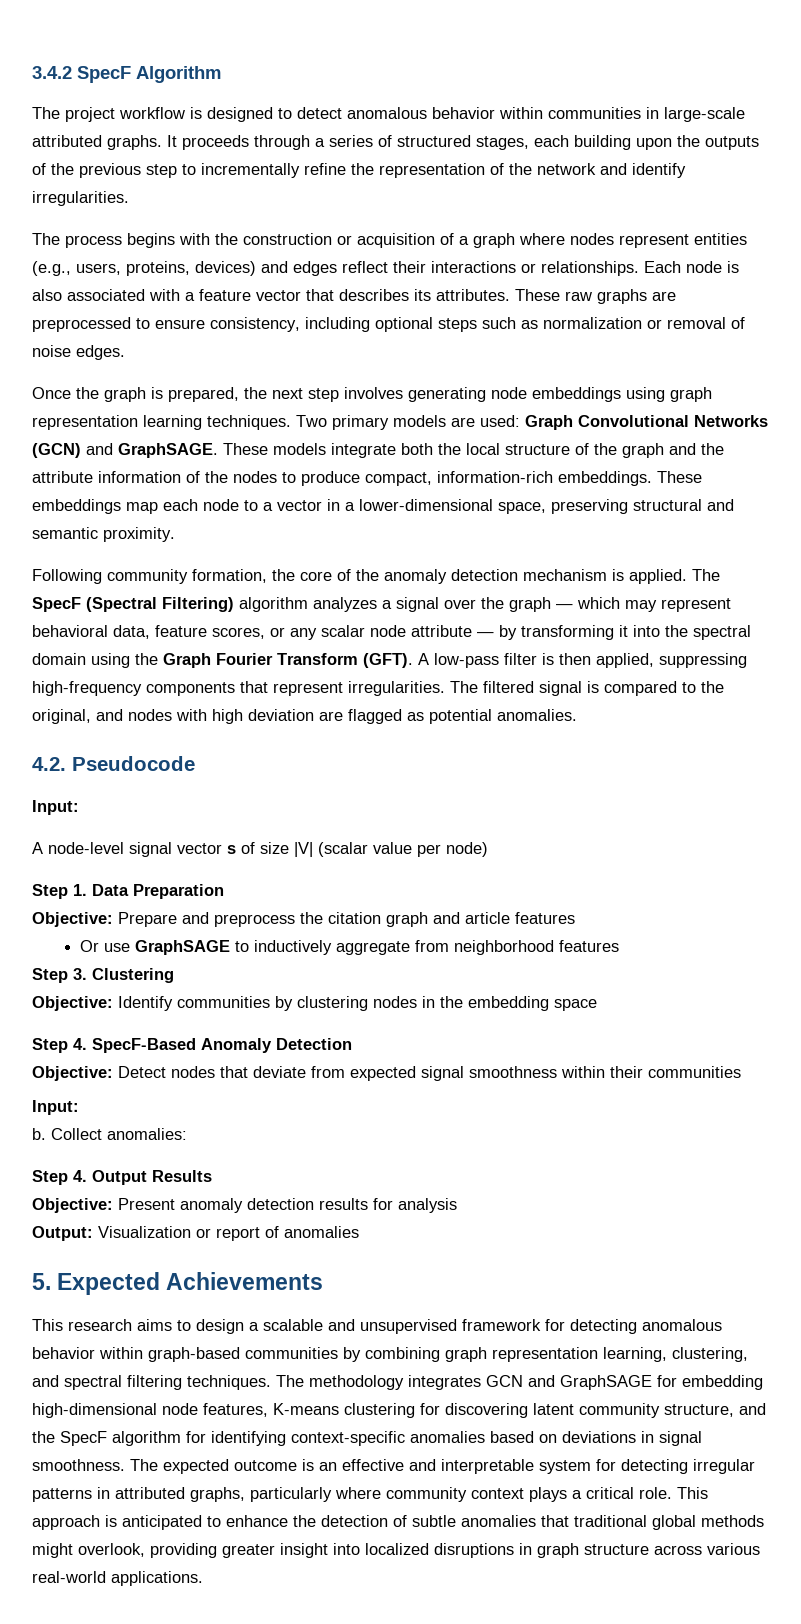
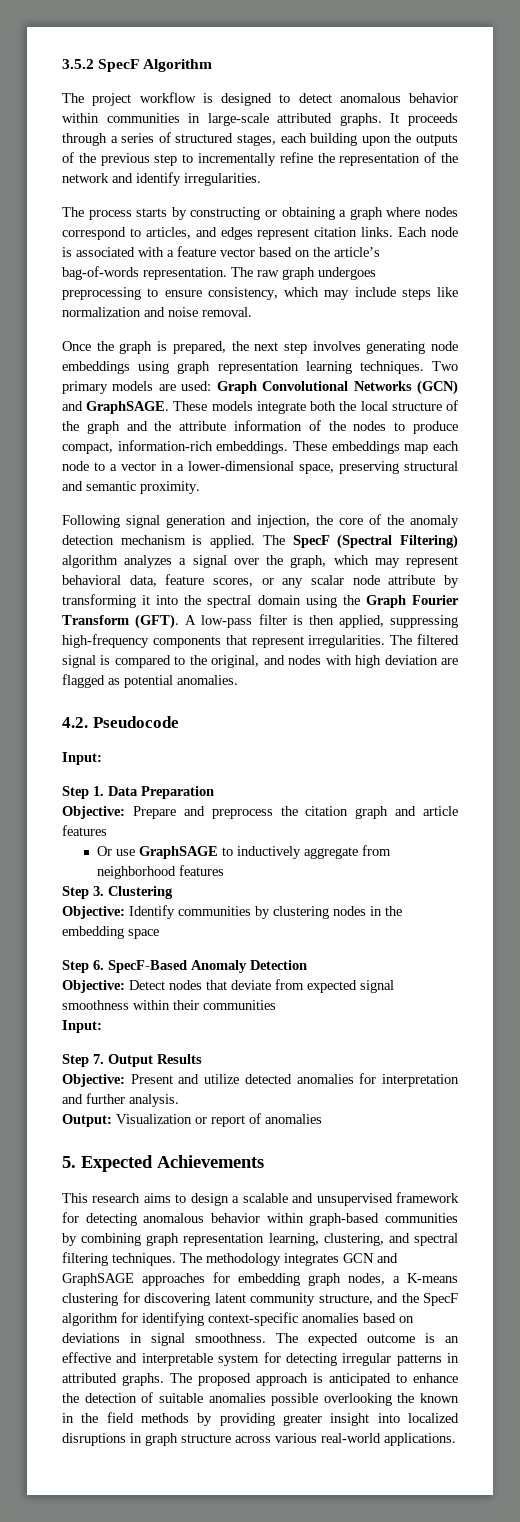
[32,66,72,79] 3.4.2 -> [62,59,94,69] 3.5.2
[127,233,747,248] [32,261,639,276] begins with the construction or acquisition of a graph where nodes represent entities (e.g., users, proteins, devices) and edges reflect their interactions or relationships. -> [136,207,459,220] [62,227,394,240] starts by constructing or obtaining a graph where nodes correspond to articles, and edges represent citation links.
[32,289,62,301] also -> (72, 252) none
[306,289,676,304] [32,317,745,332] [32,345,125,360] that describes its attributes. These raw graphs are preprocessed to ensure consistency, including optional steps such as normalization or removal of noise edges. -> [259,247,380,257] [62,266,376,280] [62,287,458,300] [62,307,252,317] based on the article’s bag-of-words representation. The raw graph undergoes preprocessing to ensure consistency, which may include steps like normalization and noise removal.
[107,569,267,584] community formation, -> [126,515,310,528] signal generation and injection,
[509,597,573,612] graph — -> [290,555,327,568] graph,
[477,632,494,637] — -> (436, 580) none
[32,842,488,857] // A node-level signal vector s of size |V| (scalar value per node) -> (102, 758) none
[73,1038,87,1050] 4. -> [93,960,104,970] 6.
[32,1128,187,1140] [32,1170,87,1185] // b. Collect anomalies: // Step 4. -> [62,1054,104,1067] // Step 7.
[180,1198,457,1213] anomaly detection results for analysis -> [178,1073,459,1087] [62,1093,179,1107] and utilize detected anomalies for interpretation and further analysis.
(652, 1382) none -> [142,1273,205,1286] approaches
[32,1403,268,1418] high-dimensional node features, -> [308,1273,400,1286] graph nodes, a
[190,1487,708,1502] graphs, particularly where community context plays a critical role. This -> [122,1373,251,1386] graphs. The proposed
[412,1515,764,1530] [32,1543,145,1558] subtle anomalies that traditional global methods might overlook, -> [158,1393,459,1406] [62,1412,213,1426] suitable anomalies possible overlooking the known in the field methods by

